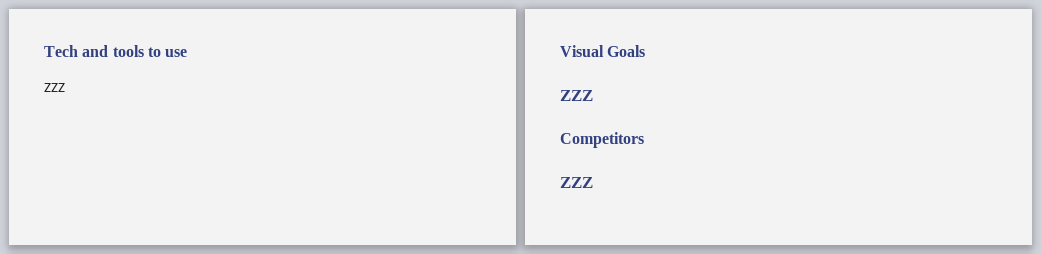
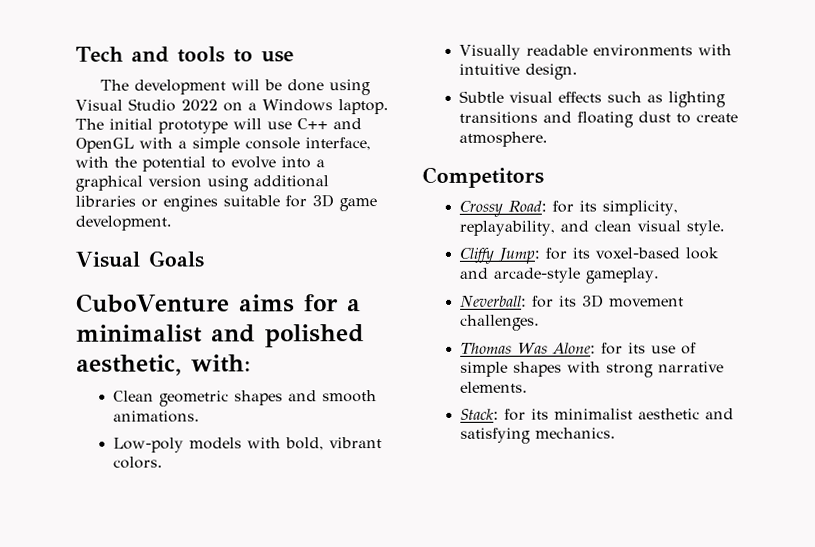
[44,83,65,92] [560,45,646,57] [560,90,593,101] [560,132,644,148] [560,177,593,188] ZZZ // Visual Goals // ZZZ // Competitors // ZZZ -> [100,79,372,96] [75,98,389,115] [75,118,362,134] [75,137,371,153] [75,156,325,172] [75,175,329,192] [75,194,377,212] [75,215,172,231] [75,250,204,268] [76,293,361,313] [76,324,365,348] [76,354,251,376] [113,390,378,407] [113,410,201,423] [113,437,383,453] [113,456,164,469] [459,44,733,60] [459,63,579,80] [459,90,727,108] [459,111,739,128] [459,131,549,147] [422,166,544,188] [459,200,679,217] [459,220,726,236] [459,247,720,264] [459,267,661,284] [460,294,685,308] [460,314,541,331] [460,342,698,355] [460,361,725,378] [460,381,529,393] [460,408,735,421] [460,427,617,444] The development will be done using Visual Studio 2022 on a Windows laptop. The initial prototype will use C++ and OpenGL with a simple console interface, with the potential to evolve into a graphical version using additional libraries or engines suitable for 3D game development. // Visual Goals // CuboVenture aims for a minimalist and polished aesthetic, with: // Clean geometric shapes and smooth animations. // Low-poly models with bold, vibrant colors. // Visually readable environments with intuitive design. // Subtle visual effects such as lighting transitions and floating dust to create atmosphere. // Competitors // Crossy Road: for its simplicity, replayability, and clean visual style. // Cliffy Jump: for its voxel-based look and arcade-style gameplay. // Neverball: for its 3D movement challenges. // Thomas Was Alone: for its use of simple shapes with strong narrative elements. // Stack: for its minimalist aesthetic and satisfying mechanics.

